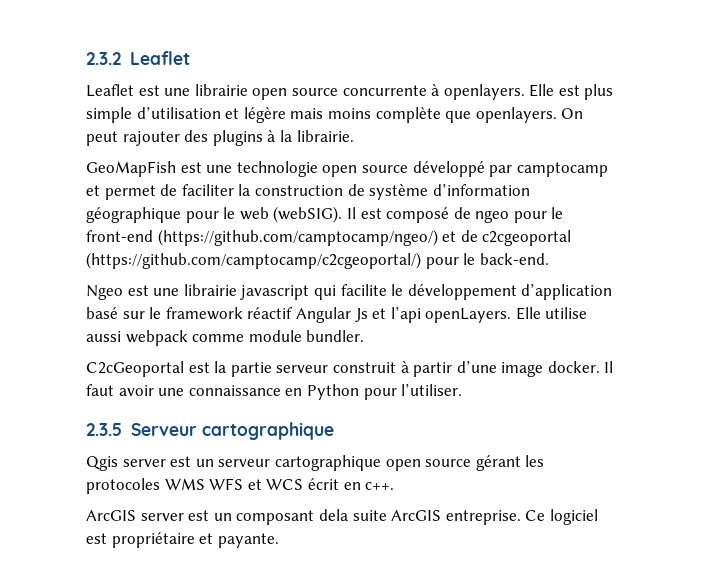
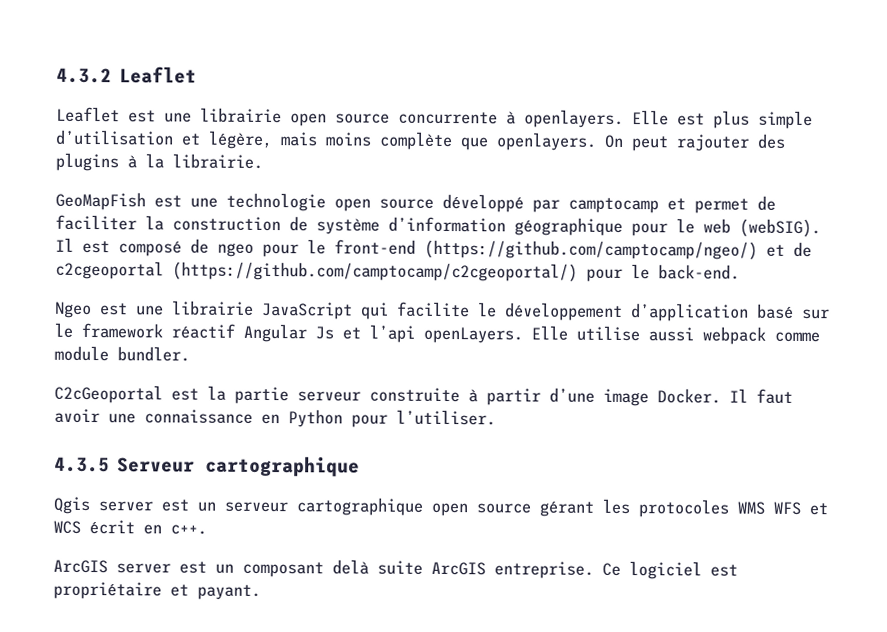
[86,52,121,65] 2.3.2 -> [56,67,112,84] 4.3.2
[243,107,286,123] légère -> [208,130,273,150] légère,
[240,285,310,300] javascript -> [261,301,353,320] JavaScript
[332,362,396,373] construit -> [369,387,460,403] construite
[547,361,600,373] docker. -> [657,388,721,404] Docker.
[86,423,122,436] 2.3.5 -> [54,456,110,473] 4.3.5
[318,509,348,521] dela -> [332,559,369,575] delà
[217,533,279,548] payante. -> [197,584,261,600] payant.

